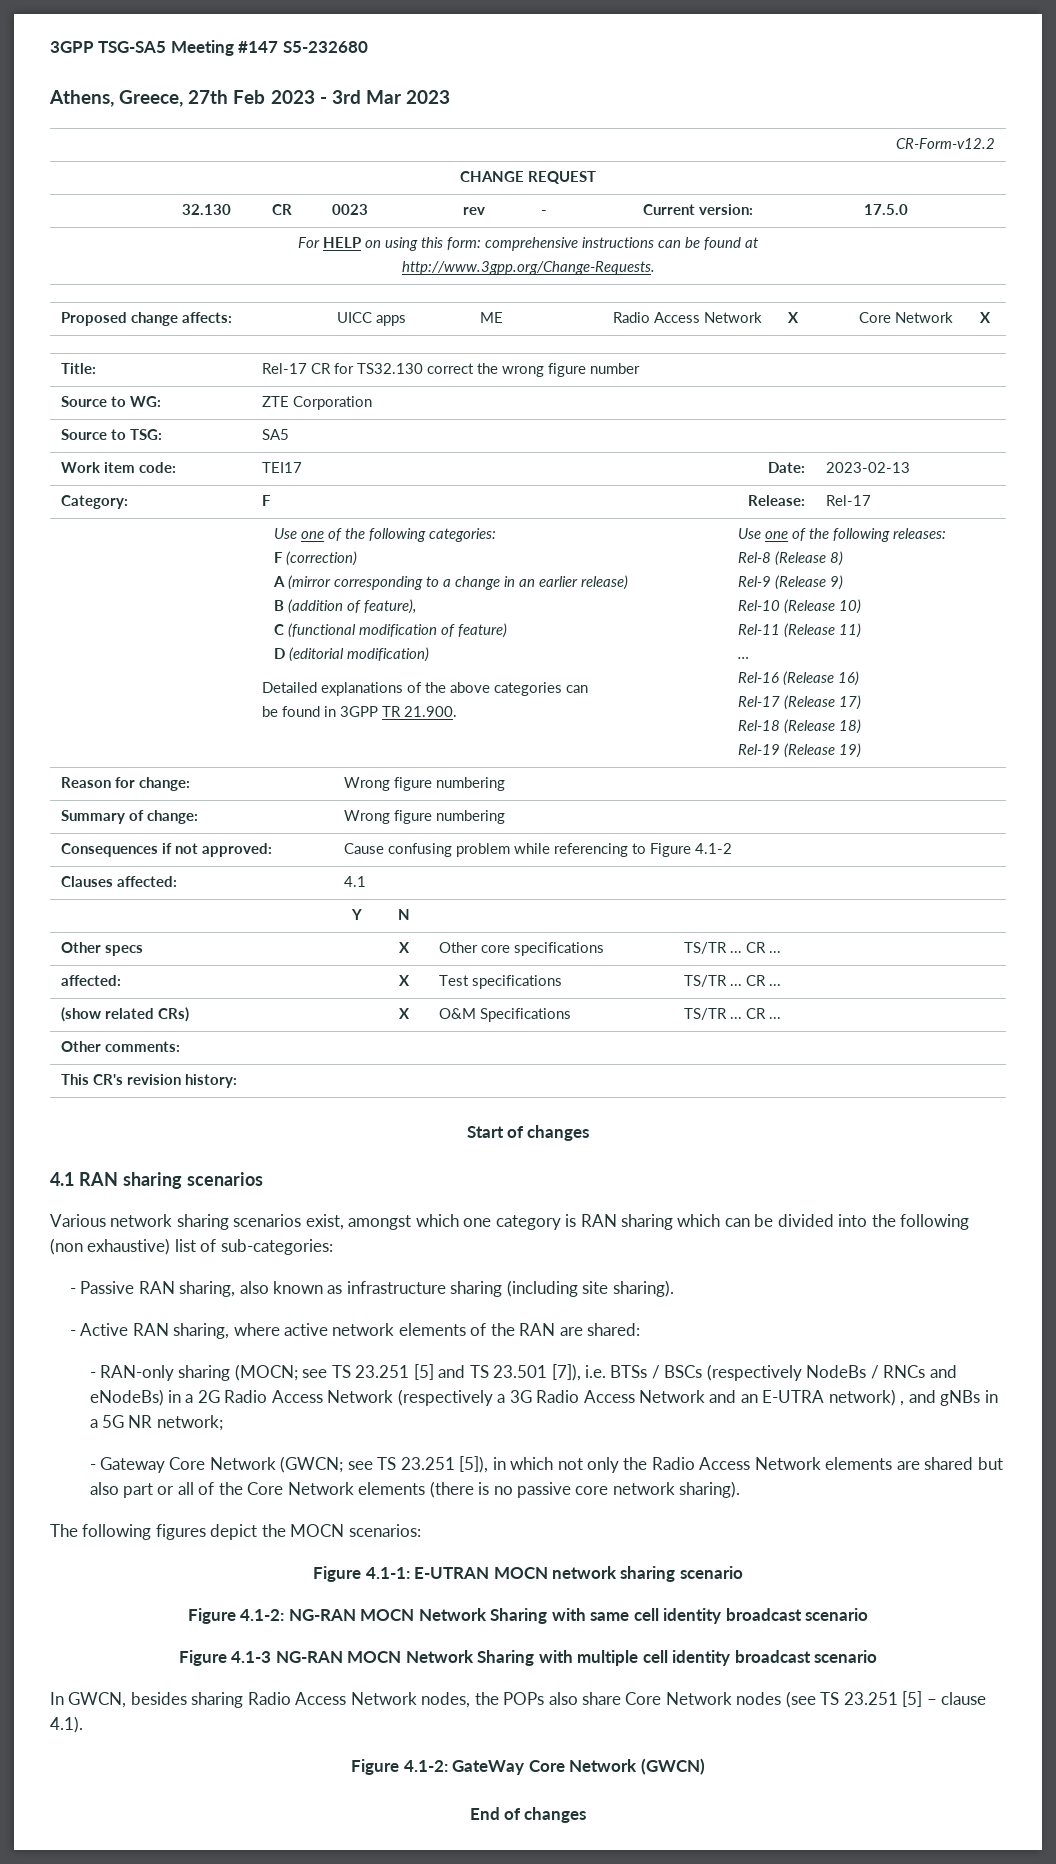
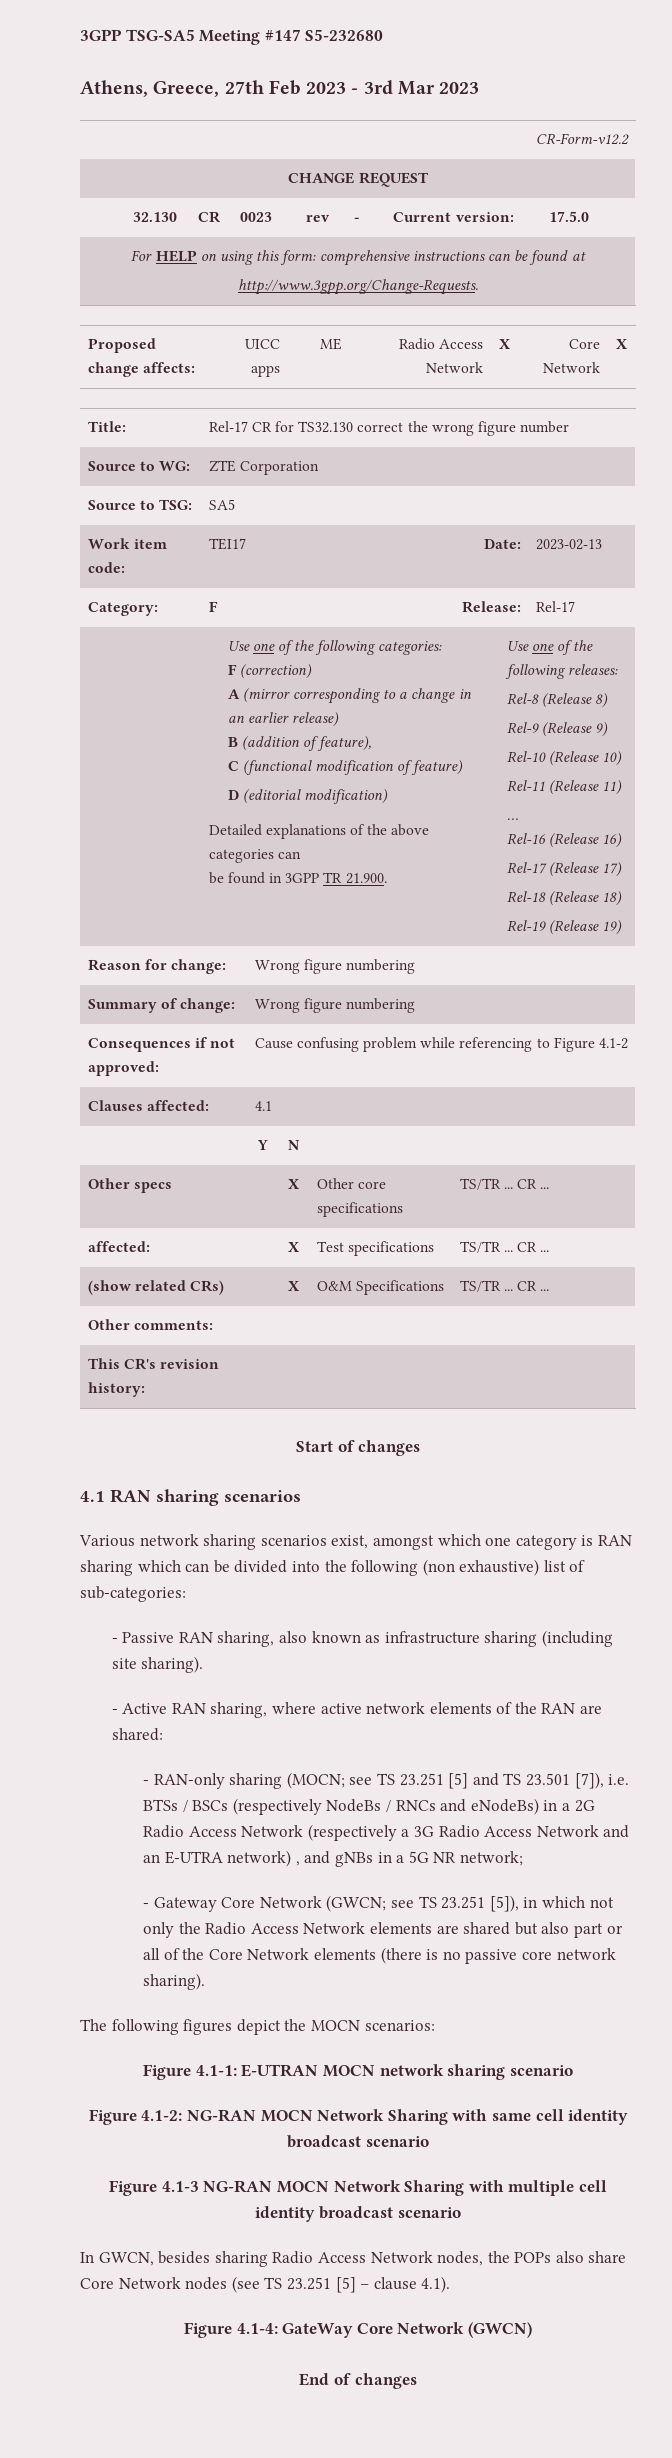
[403,1760,448,1772] 4.1-2: -> [236,2323,278,2334] 4.1-4:

